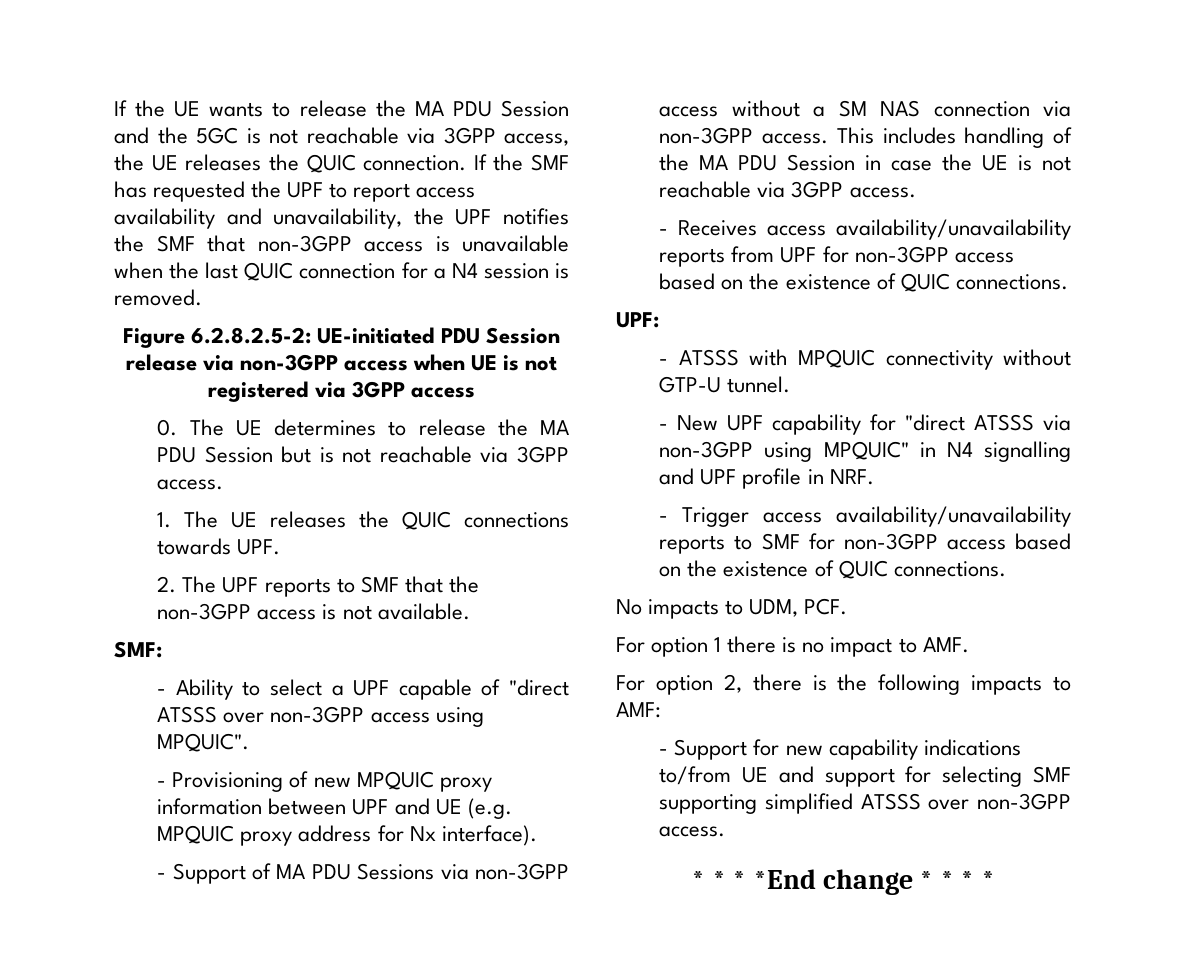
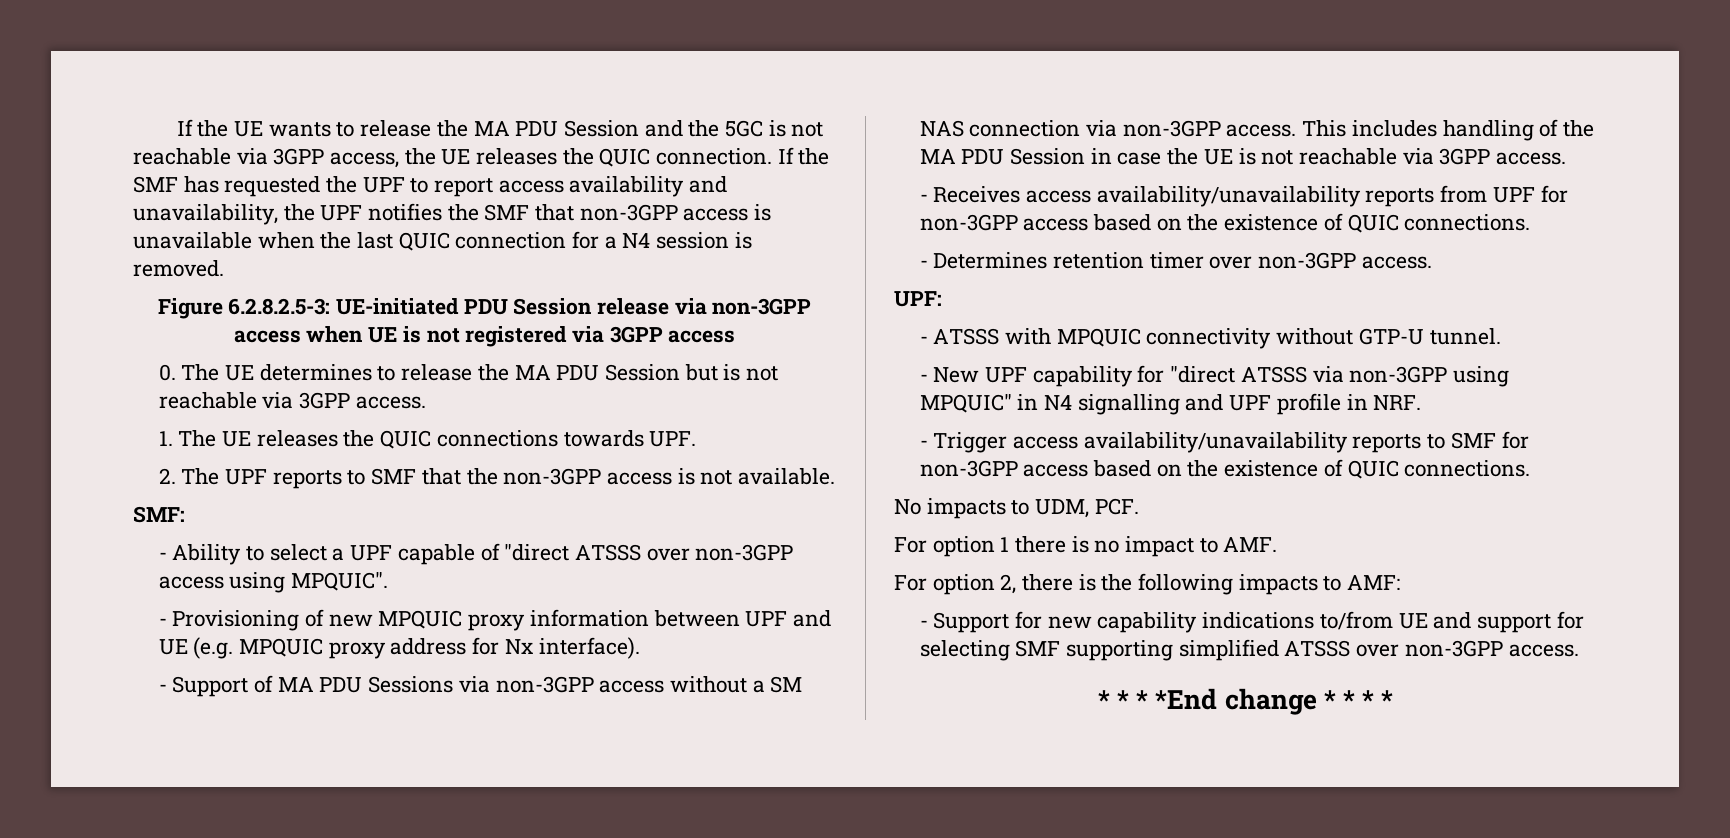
[190,327,311,344] 6.2.8.2.5-2: -> [228,298,331,315] 6.2.8.2.5-3:
(1068, 282) none -> [919,252,1432,269] // - Determines retention timer over non-3GPP access.

